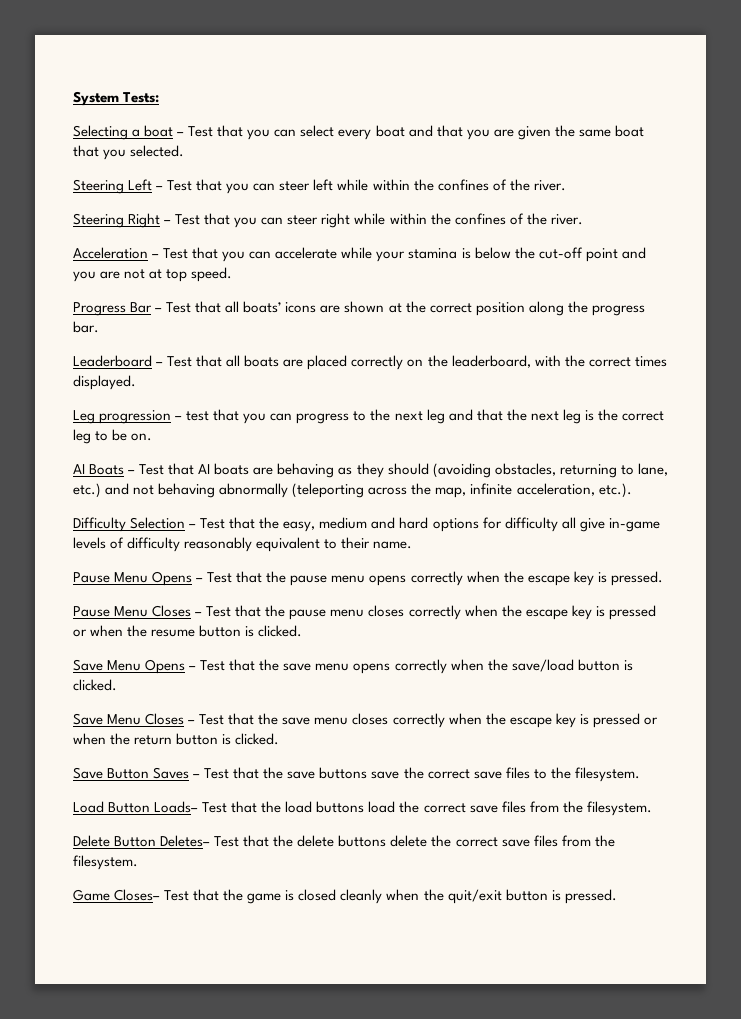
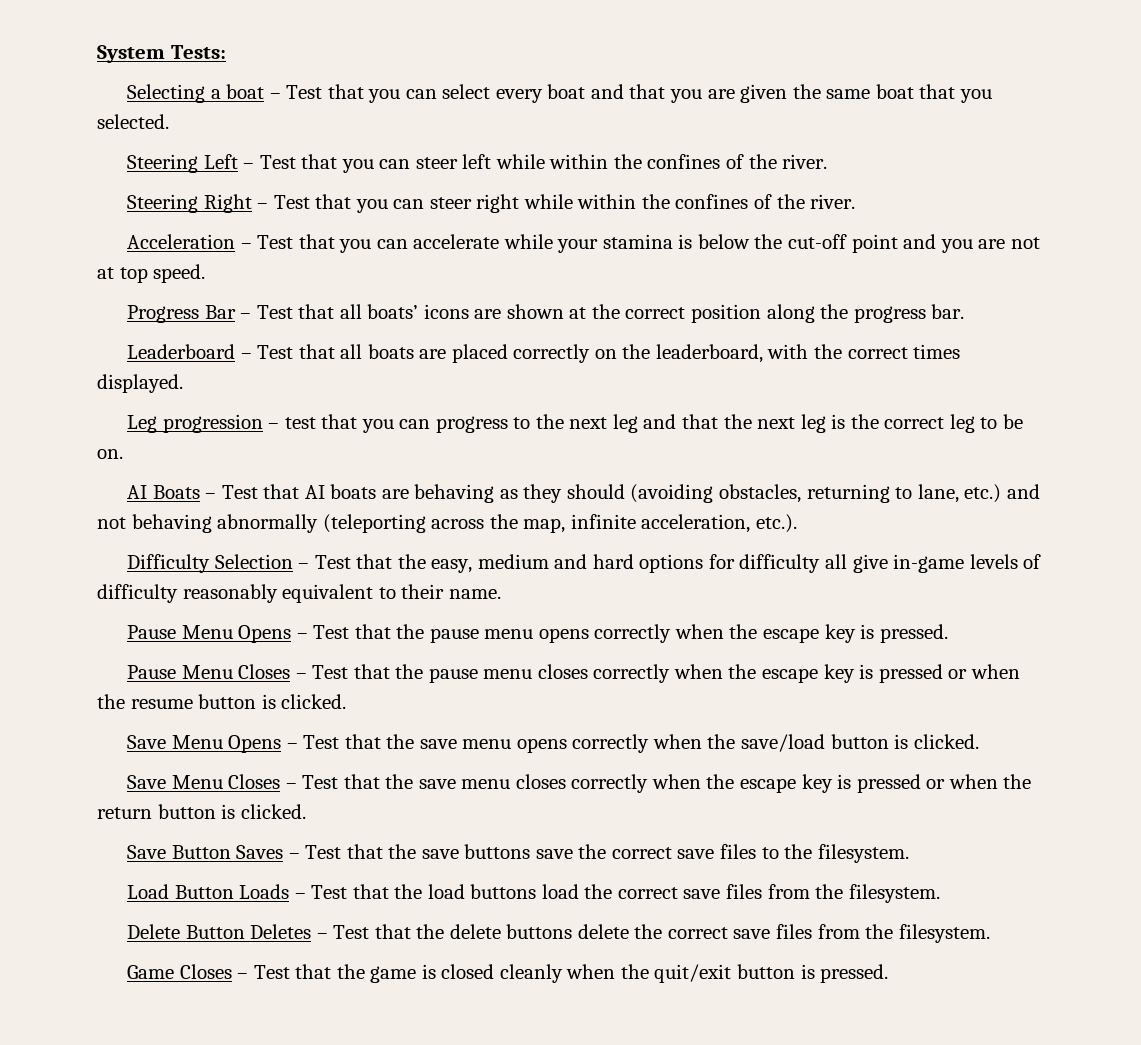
[154,801,199,813] Loads– -> [239,884,306,899] Loads –
[160,835,211,847] Deletes– -> [250,924,328,939] Deletes –
[114,889,161,901] Closes– -> [179,964,249,979] Closes –

